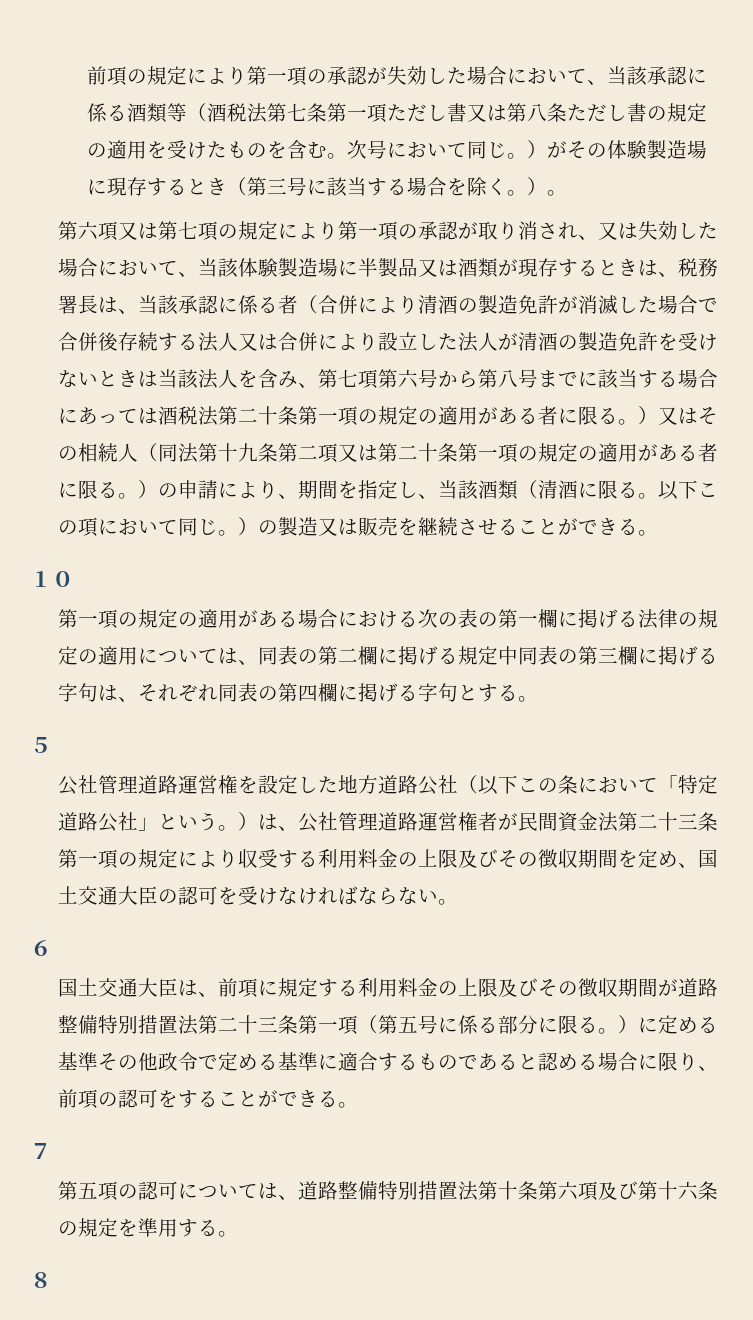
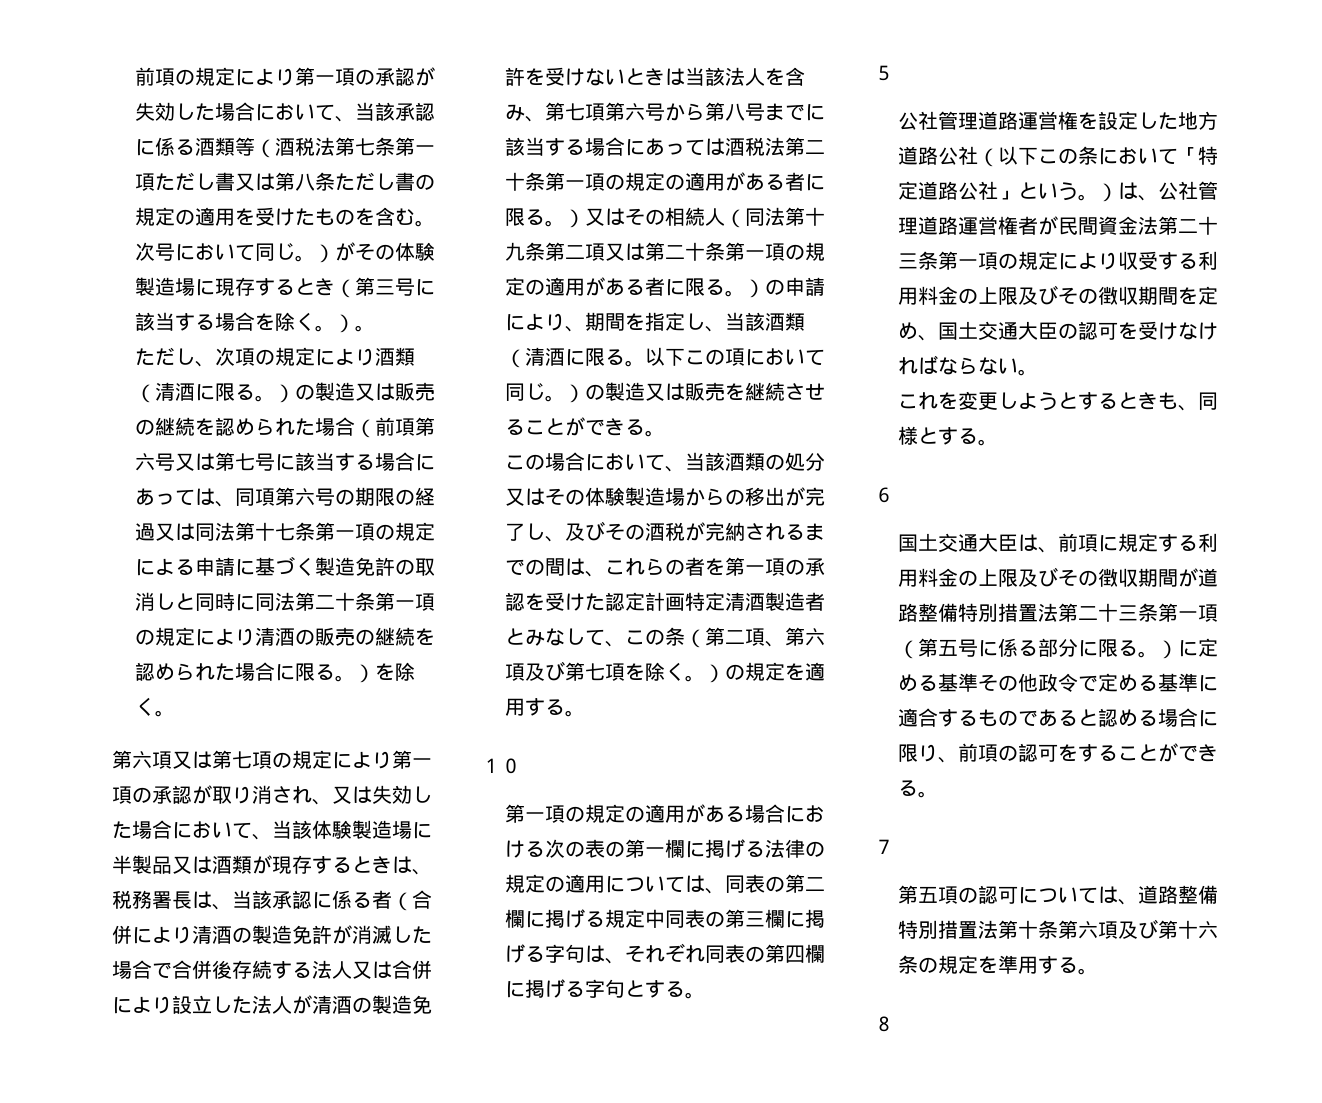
(567, 193) none -> [135,347,416,367] [135,382,436,403] [135,417,436,438] [135,452,436,471] [135,487,436,507] [135,522,436,541] [135,556,436,576] [135,592,436,611] [135,627,436,646] [135,662,416,683] [135,697,176,717] // ただし、次項の規定により酒類（清酒に限る。）の製造又は販売の継続を認められた場合（前項第六号又は第七号に該当する場合にあっては、同項第六号の期限の経過又は同法第十七条第一項の規定による申請に基づく製造免許の取消しと同時に同法第二十条第一項の規定により清酒の販売の継続を認められた場合に限る。）を除く。
(659, 533) none -> [504,452,825,472] [504,487,825,506] [504,521,825,542] [504,557,825,577] [504,592,825,611] [504,627,825,648] [504,661,825,683] [504,698,585,717] // この場合において、当該酒類の処分又はその体験製造場からの移出が完了し、及びその酒税が完納されるまでの間は、これらの者を第一項の承認を受けた認定計画特定清酒製造者とみなして、この条（第二項、第六項及び第七項を除く。）の規定を適用する。
(459, 902) none -> [897,391,1218,411] [897,426,998,446] // これを変更しようとするときも、同様とする。

